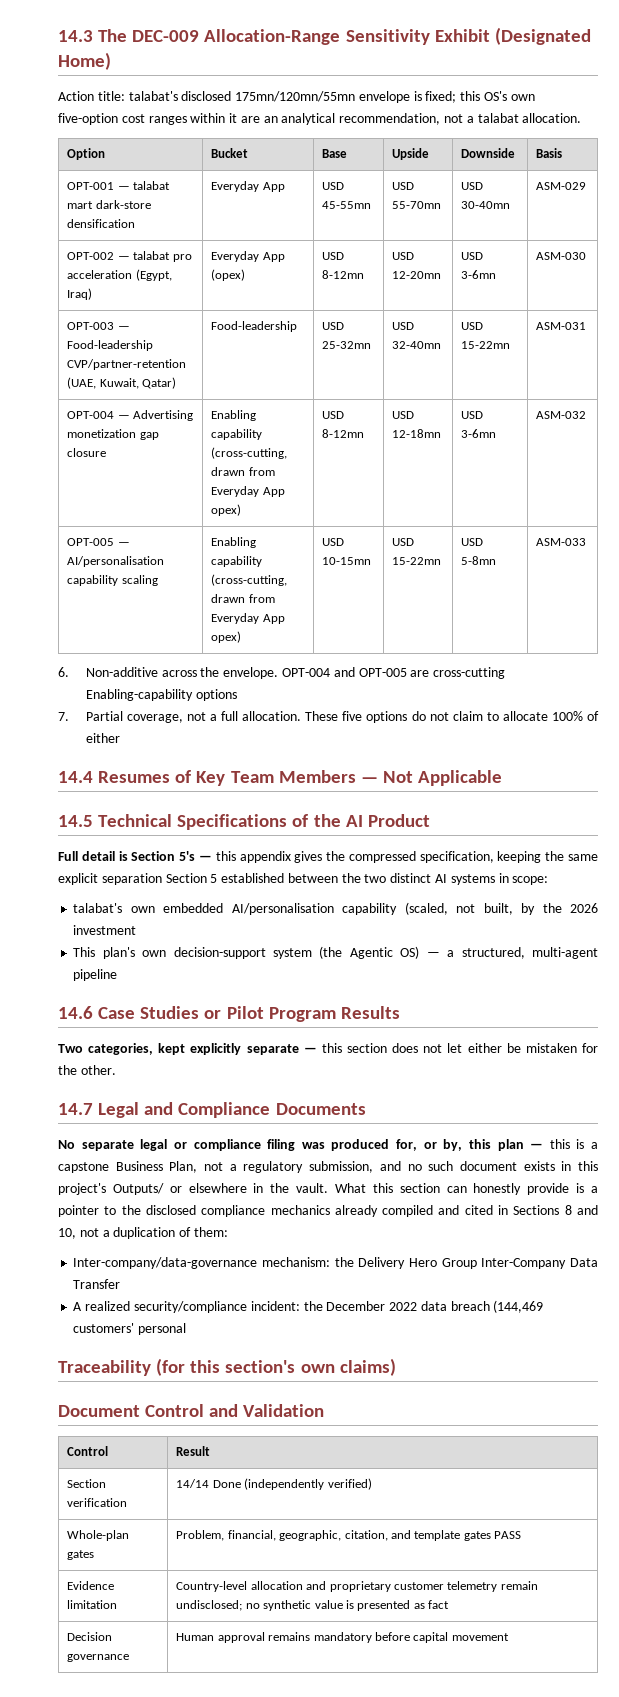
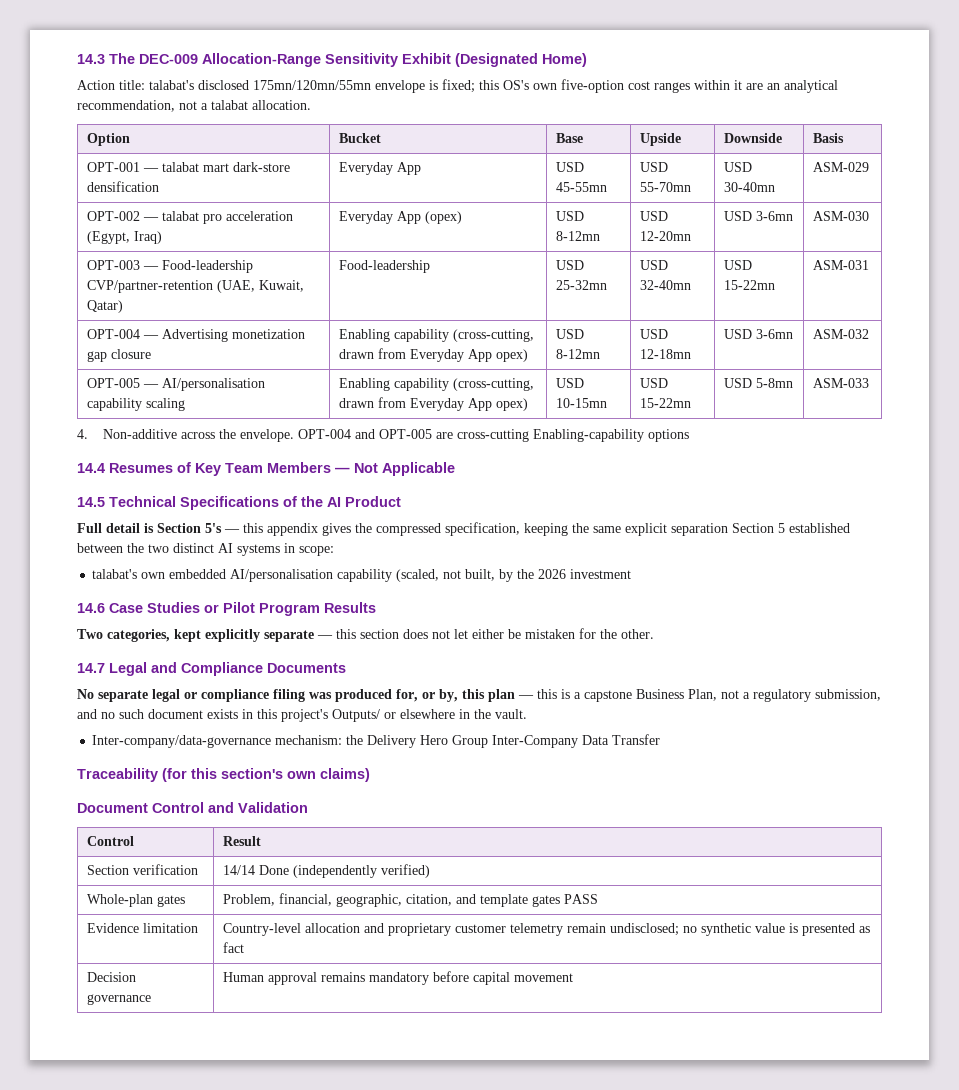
[58,667,69,677] 6. -> [77,429,88,439] 4.
[58,711,600,723] [85,733,120,743] // 7. Partial coverage, not a full allocation. These five options do not claim to allocate 100% of either -> (689, 435) none
[73,946,599,959] [73,969,118,981] // This plan's own decision-support system (the Agentic OS) — a structured, multi-agent pipeline -> (632, 574) none
[335,1183,598,1195] [58,1205,599,1217] [58,1227,228,1239] What this section can honestly provide is a pointer to the disclosed compliance mechanics already compiled and cited in Sections 8 and 10, not a duplication of them: -> (527, 714) none
[73,1300,544,1313] [73,1323,187,1335] // A realized security/compliance incident: the December 2022 data breach (144,469 customers' personal -> (661, 739) none

